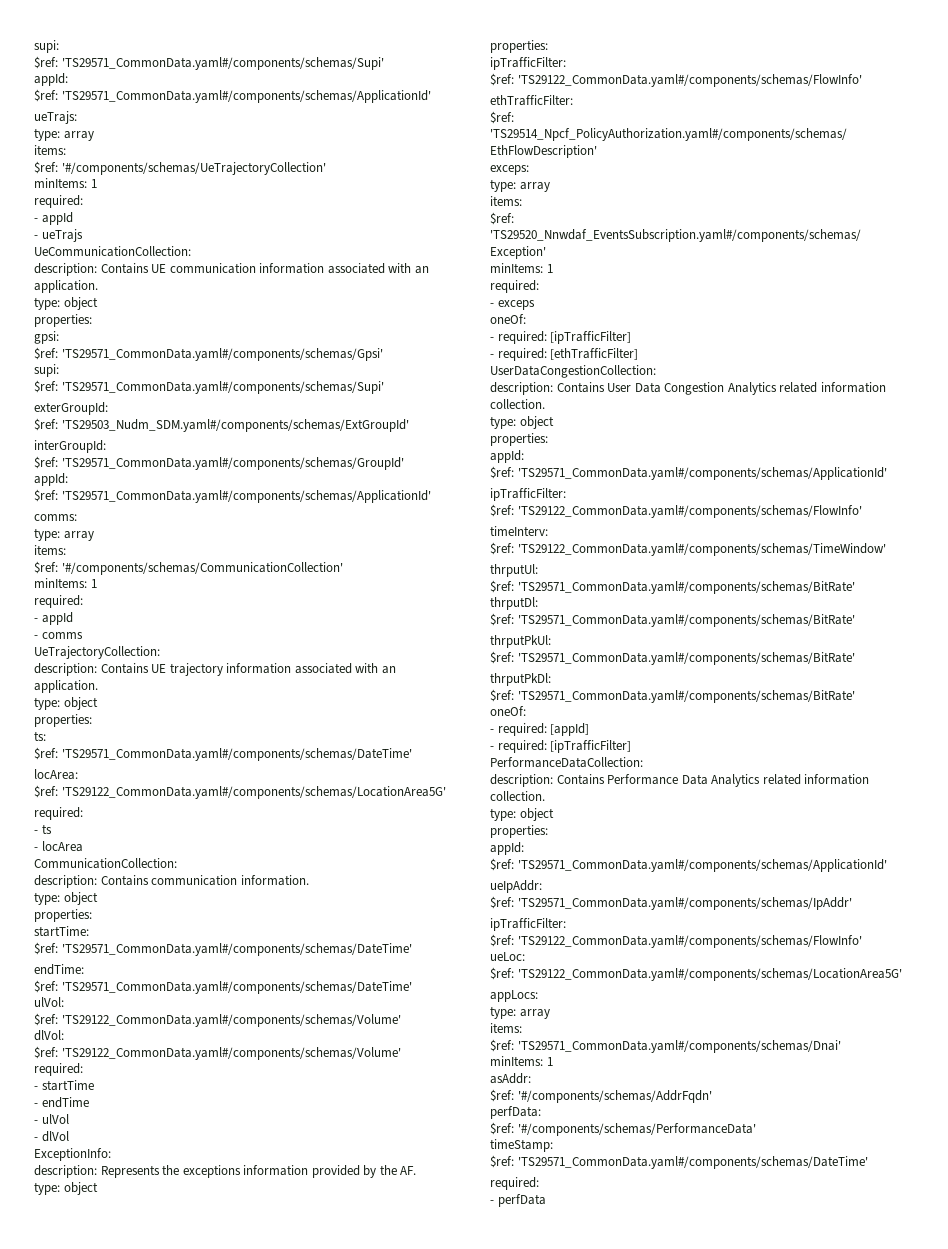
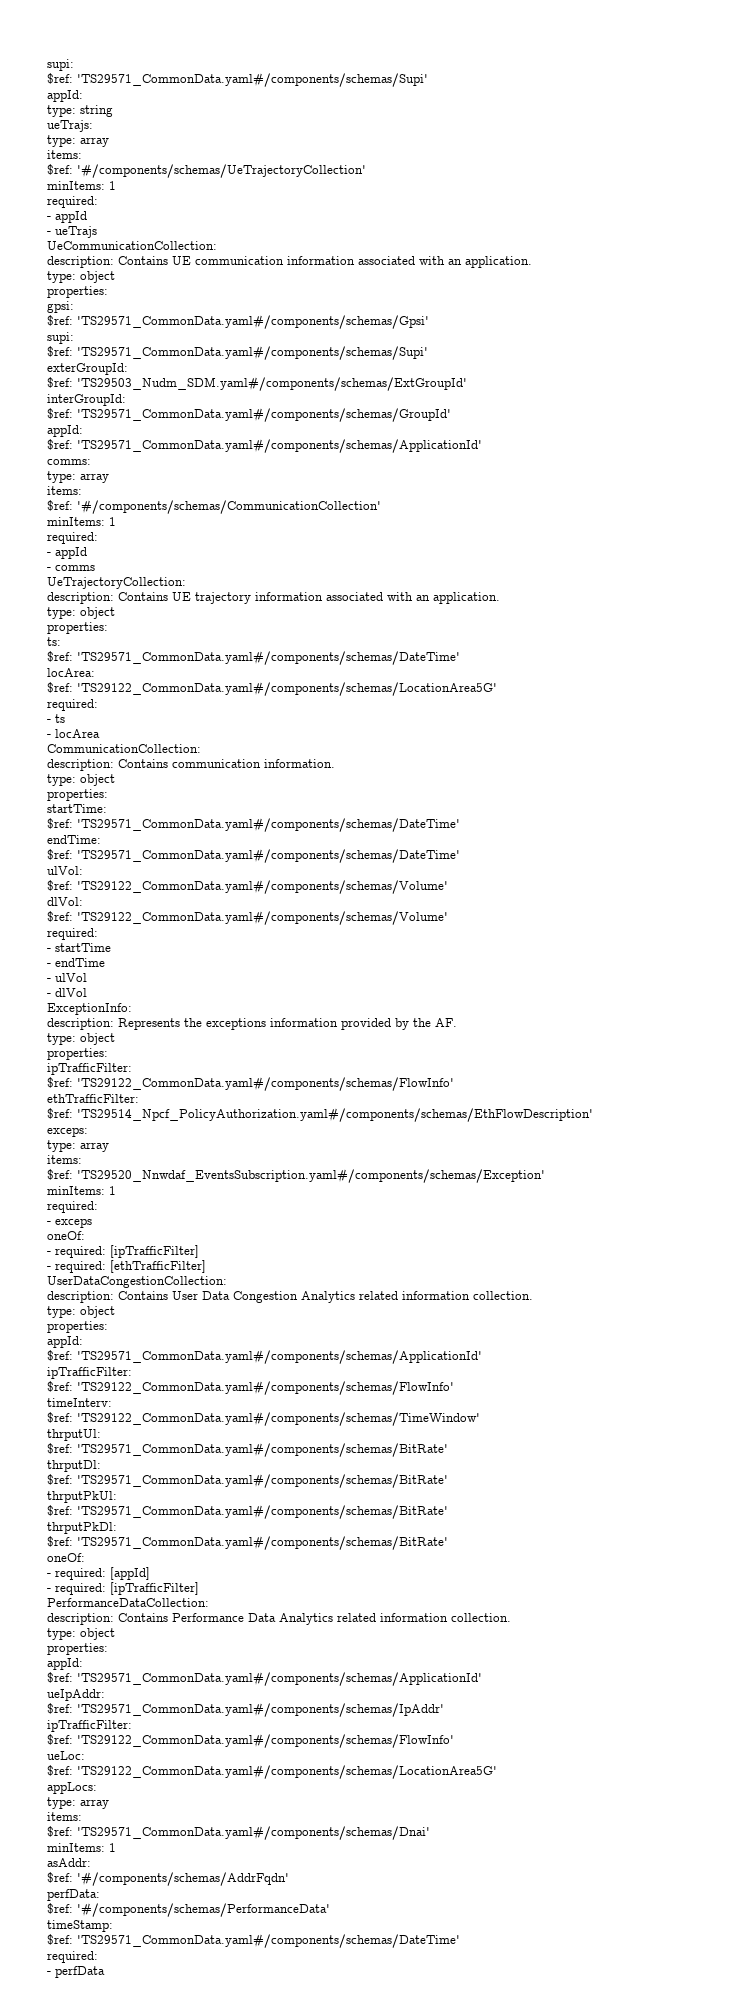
[34,89,431,103] $ref: 'TS29571_CommonData.yaml#/components/schemas/ApplicationId' -> [47,105,113,117] type: string

